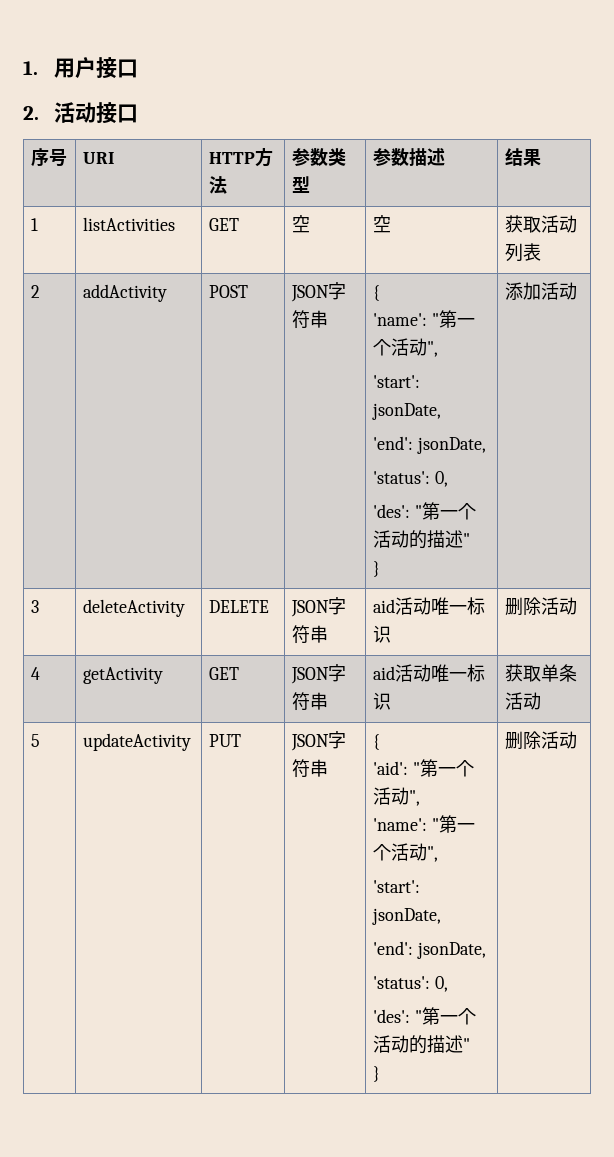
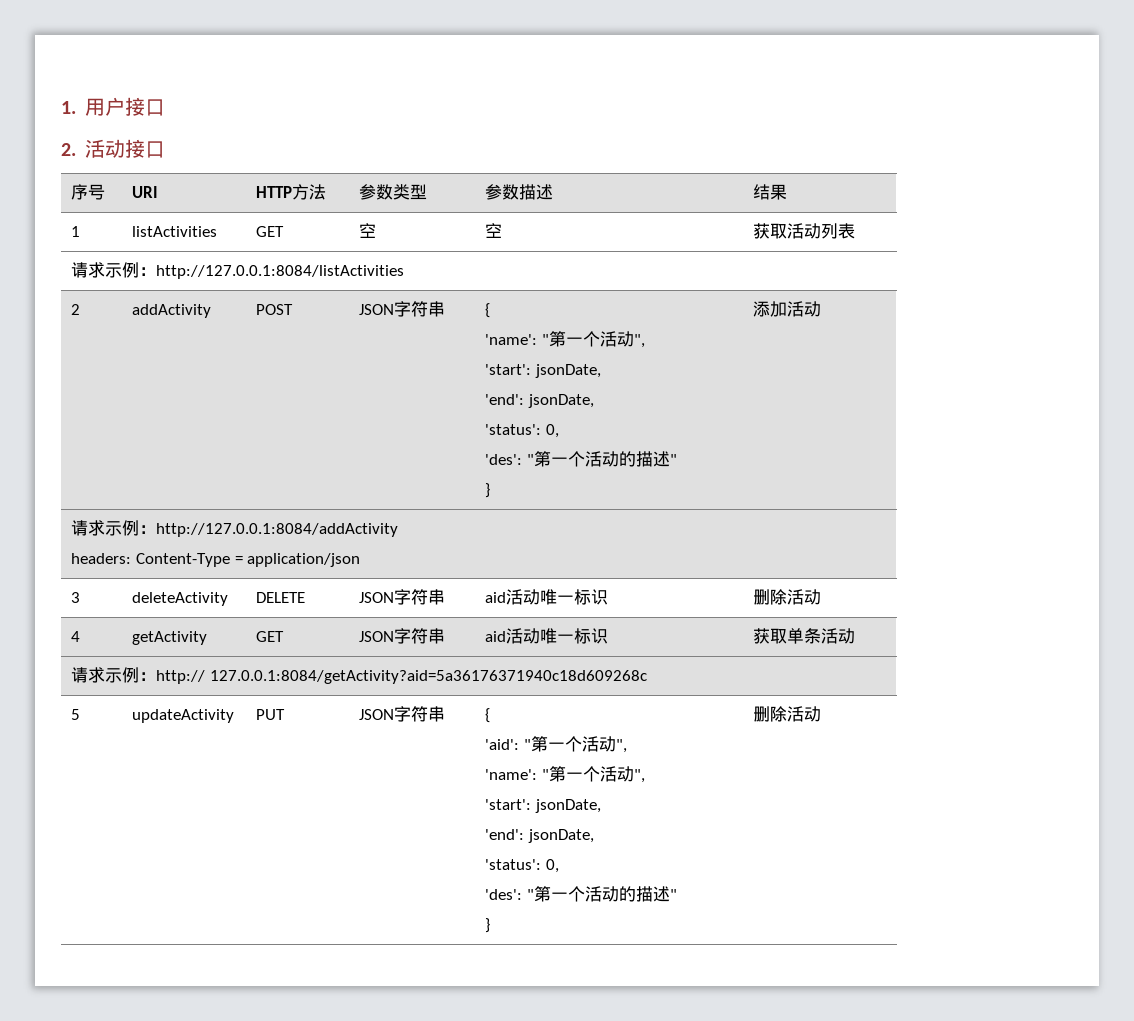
(542, 252) none -> [71,262,405,279] // 请求示例：http://127.0.0.1:8084/listActivities
(578, 291) none -> [71,520,399,537] [71,553,361,567] // 请求示例：http://127.0.0.1:8084/addActivity // headers: Content-Type = application/json
(542, 701) none -> [71,667,647,684] // 请求示例：http:// 127.0.0.1:8084/getActivity?aid=5a36176371940c18d609268c

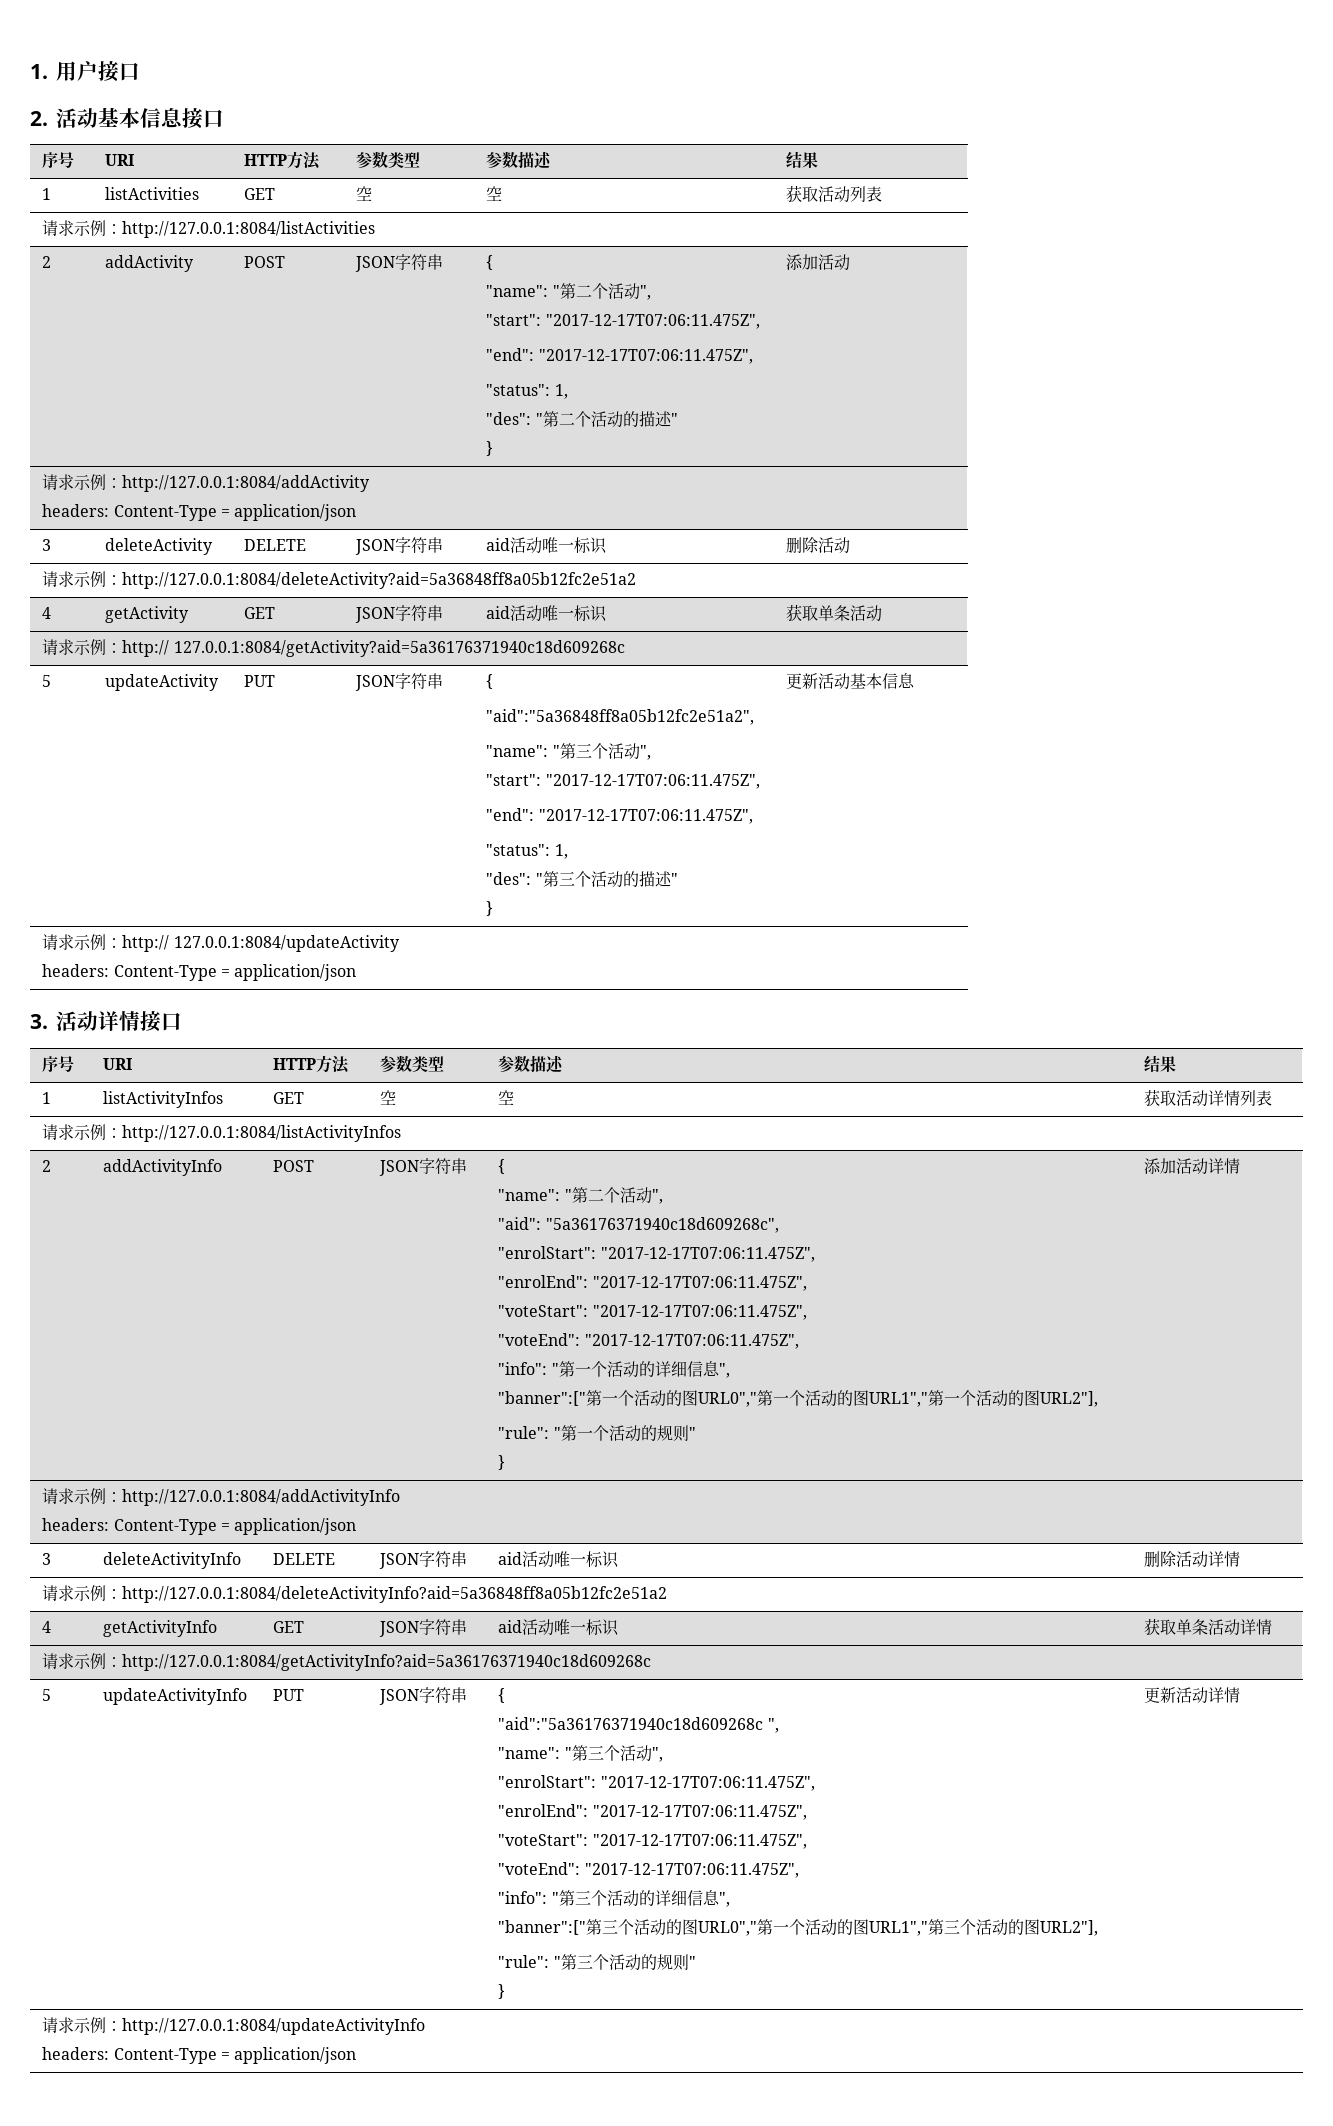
(125, 148) none -> [98,107,183,128] 基本信息
[485,331,645,348] [485,364,601,378] [485,394,594,408] [485,424,559,438] [485,451,568,467] 'name': "第一个活动", // 'start': jsonDate, // 'end': jsonDate, // 'status': 0, // 'des': "第一 -> [486,283,651,300] [486,314,760,329] [486,348,753,364] [486,384,568,399] [486,411,575,427] "name": "第二个活动", // "start": "2017-12-17T07:06:11.475Z", // "end": "2017-12-17T07:06:11.475Z", // "status": 1, // "des": "第二
(822, 597) none -> [42,571,637,589] // 请求示例：http://127.0.0.1:8084/deleteActivity?aid=5a36848ff8a05b12fc2e51a2
[485,736,627,753] [485,766,645,783] [485,799,601,813] [485,829,594,843] [485,859,559,873] [485,886,677,902] [485,918,491,933] [753,706,822,722] 'aid': "第一个活动", // 'name': "第一个活动", // 'start': jsonDate, // 'end': jsonDate, // 'status': 0, // 'des': "第一个活动的描述" // } | 删除活动 -> [486,709,755,725] [486,743,651,760] [486,774,760,789] [486,808,753,824] [486,844,568,859] [486,871,678,888] [486,901,494,916] [786,673,916,690] [42,934,400,952] [42,964,357,981] [30,1011,182,1032] [42,1056,75,1072] [103,1058,133,1070] [273,1055,351,1074] [380,1055,445,1073] [498,1055,564,1073] [1144,1055,1177,1073] [42,1092,52,1104] [103,1091,224,1108] [273,1092,305,1104] [380,1090,397,1105] [498,1090,515,1105] [1144,1089,1273,1107] [42,1124,402,1142] [42,1160,52,1172] [103,1159,223,1176] [273,1160,315,1172] [379,1158,468,1176] [498,1159,506,1174] [498,1187,663,1204] [498,1217,779,1233] [498,1246,815,1262] [498,1275,807,1291] [498,1305,807,1320] [498,1333,799,1349] [498,1361,730,1378] [498,1390,1099,1407] [498,1425,696,1442] [498,1455,506,1470] [1144,1158,1241,1175] [42,1488,401,1506] [42,1518,357,1535] [42,1553,52,1565] [103,1552,242,1569] [273,1553,336,1565] [379,1551,468,1569] [498,1551,620,1568] [1144,1551,1241,1568] [42,1585,668,1603] [42,1621,52,1633] [103,1620,218,1637] [273,1621,305,1633] [379,1619,468,1637] [498,1619,620,1636] [1144,1618,1273,1636] [42,1653,652,1671] [42,1689,52,1701] [103,1688,248,1705] [273,1689,305,1701] [379,1687,468,1705] [498,1688,506,1703] [498,1717,779,1733] [498,1745,663,1762] [498,1775,815,1791] [498,1804,807,1820] [498,1834,807,1849] [498,1862,799,1878] [498,1890,730,1907] [498,1919,1099,1936] [498,1954,696,1971] [498,1984,506,1999] [1144,1687,1241,1704] [42,2017,426,2035] [42,2047,357,2064] "aid":"5a36848ff8a05b12fc2e51a2", // "name": "第三个活动", // "start": "2017-12-17T07:06:11.475Z", // "end": "2017-12-17T07:06:11.475Z", // "status": 1, // "des": "第三个活动的描述" // } | 更新活动基本信息 // 请求示例：http:// 127.0.0.1:8084/updateActivity // headers: Content-Type = application/json // 3.活动详情接口 // 序号 | URI | HTTP方法 | 参数类型 | 参数描述 | 结果 // 1 | listActivityInfos | GET | 空 | 空 | 获取活动详情列表 // 请求示例：http://127.0.0.1:8084/listActivityInfos // 2 | addActivityInfo | POST | JSON字符串 | { // "name": "第二个活动", // "aid": "5a36176371940c18d609268c", // "enrolStart": "2017-12-17T07:06:11.475Z", // "enrolEnd": "2017-12-17T07:06:11.475Z", // "voteStart": "2017-12-17T07:06:11.475Z", // "voteEnd": "2017-12-17T07:06:11.475Z", // "info": "第一个活动的详细信息", // "banner":["第一个活动的图URL0","第一个活动的图URL1","第一个活动的图URL2"], // "rule": "第一个活动的规则" // } | 添加活动详情 // 请求示例：http://127.0.0.1:8084/addActivityInfo // headers: Content-Type = application/json // 3 | deleteActivityInfo | DELETE | JSON字符串 | aid活动唯一标识 | 删除活动详情 // 请求示例：http://127.0.0.1:8084/deleteActivityInfo?aid=5a36848ff8a05b12fc2e51a2 // 4 | getActivityInfo | GET | JSON字符串 | aid活动唯一标识 | 获取单条活动详情 // 请求示例：http://127.0.0.1:8084/getActivityInfo?aid=5a36176371940c18d609268c // 5 | updateActivityInfo | PUT | JSON字符串 | { // "aid":"5a36176371940c18d609268c ", // "name": "第三个活动", // "enrolStart": "2017-12-17T07:06:11.475Z", // "enrolEnd": "2017-12-17T07:06:11.475Z", // "voteStart": "2017-12-17T07:06:11.475Z", // "voteEnd": "2017-12-17T07:06:11.475Z", // "info": "第三个活动的详细信息", // "banner":["第三个活动的图URL0","第一个活动的图URL1","第三个活动的图URL2"], // "rule": "第三个活动的规则" // } | 更新活动详情 // 请求示例：http://127.0.0.1:8084/updateActivityInfo // headers: Content-Type = application/json

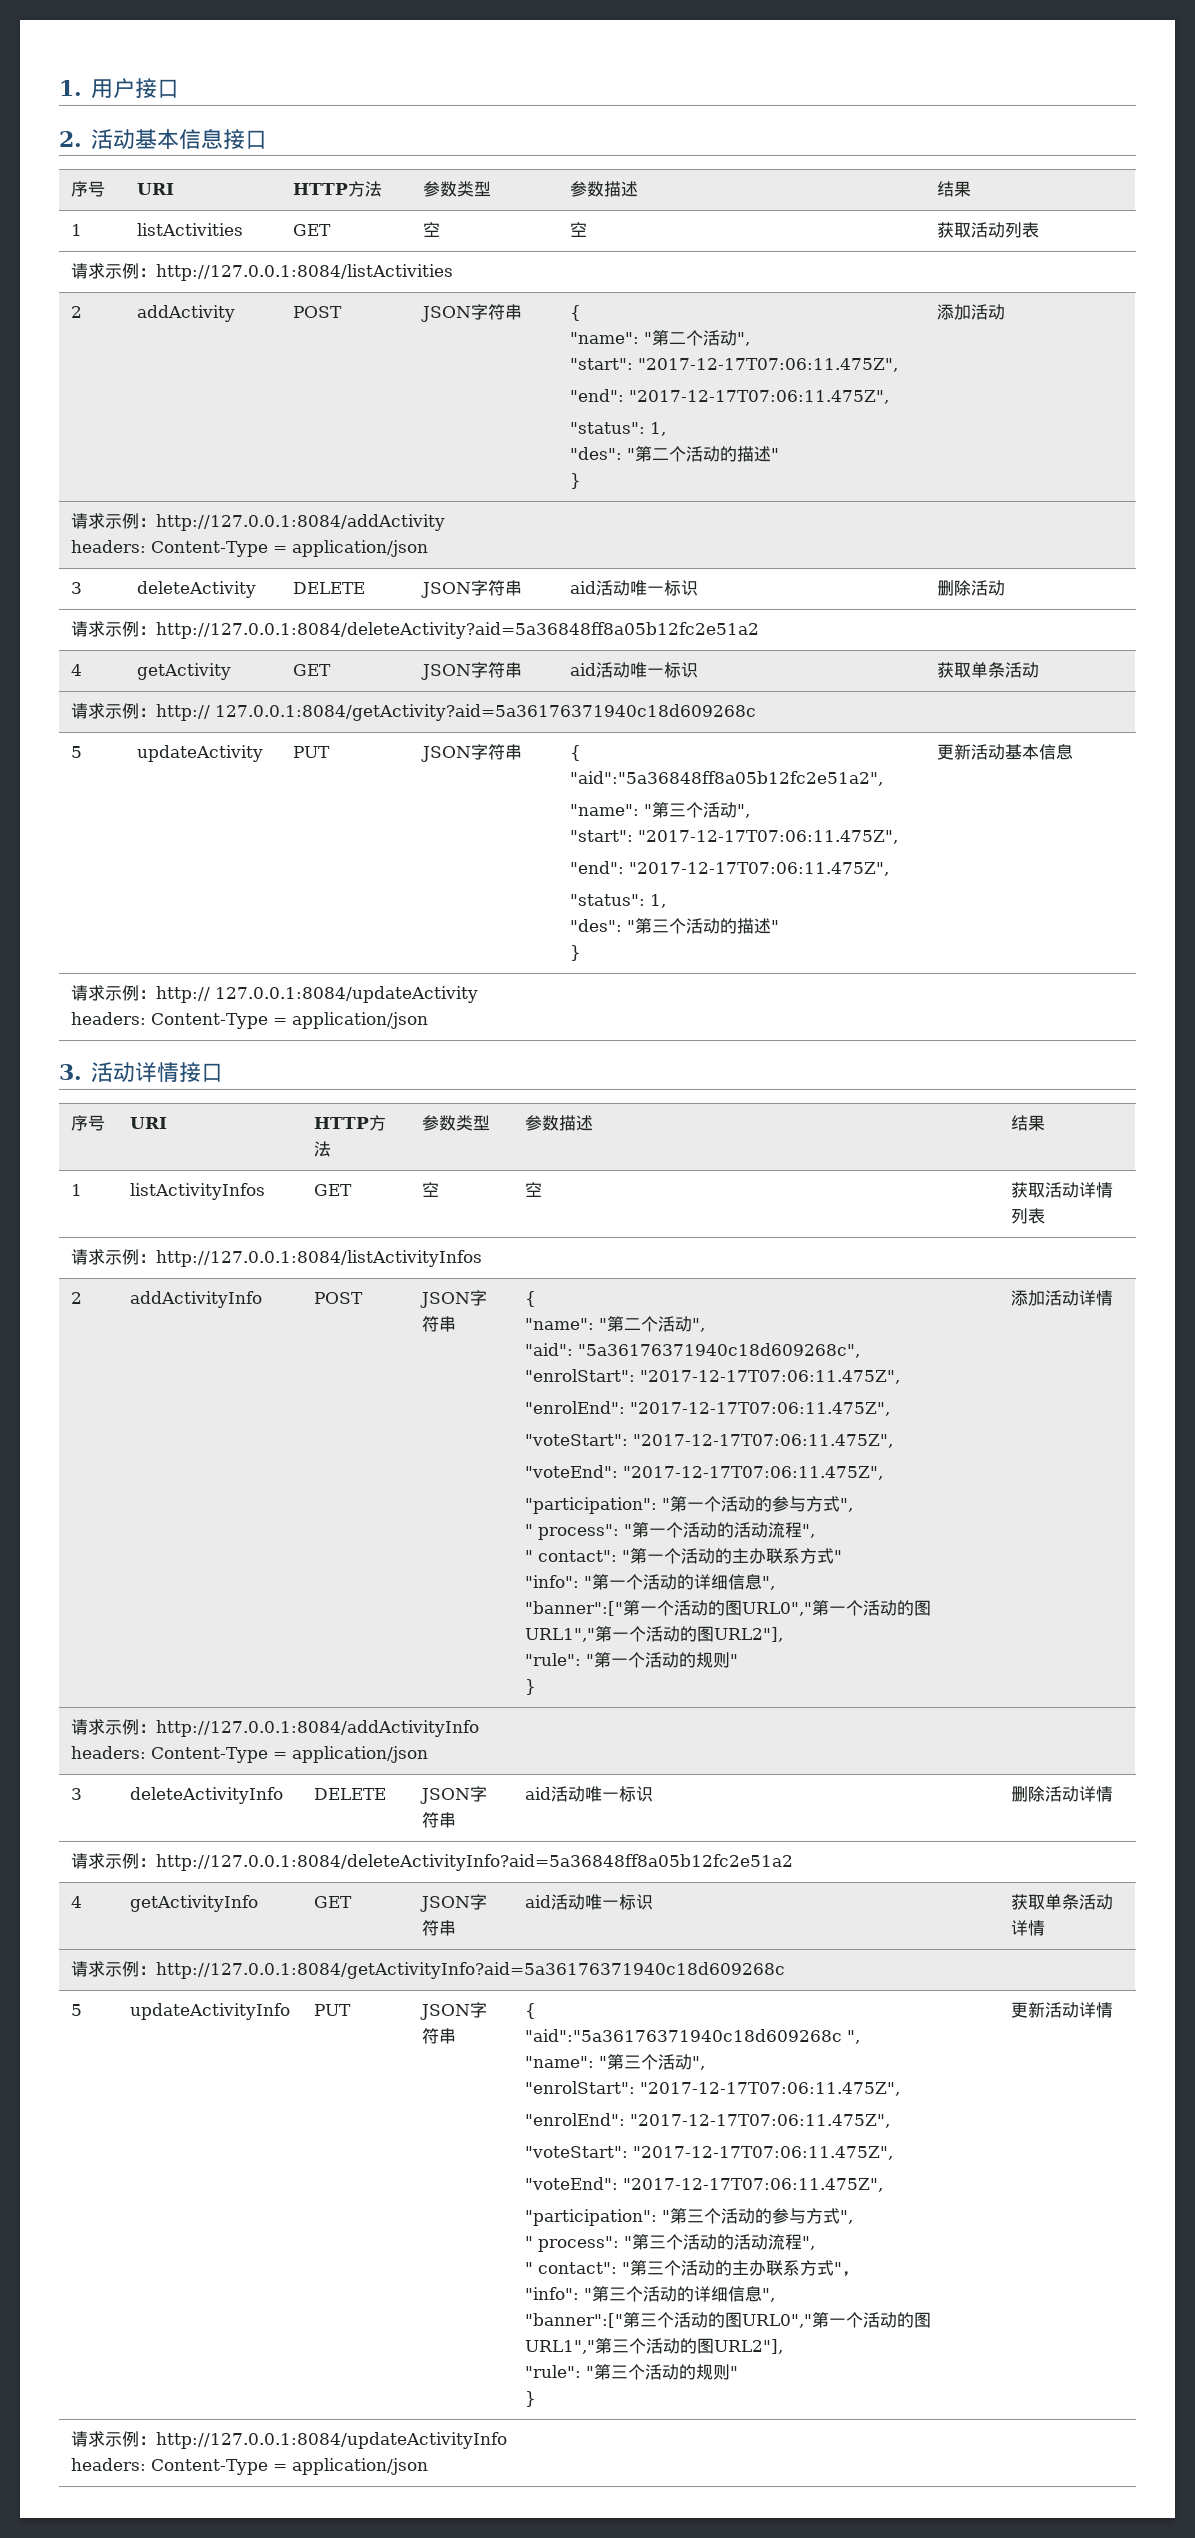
(799, 1341) none -> [524,1496,853,1514] [524,1522,815,1540] [524,1548,842,1564] // "participation": "第一个活动的参与方式", // " process": "第一个活动的活动流程", // " contact": "第一个活动的主办联系方式"
(799, 1870) none -> [524,2208,853,2226] [524,2234,815,2252] [524,2260,859,2277] // "participation": "第三个活动的参与方式", // " process": "第三个活动的活动流程", // " contact": "第三个活动的主办联系方式"，

